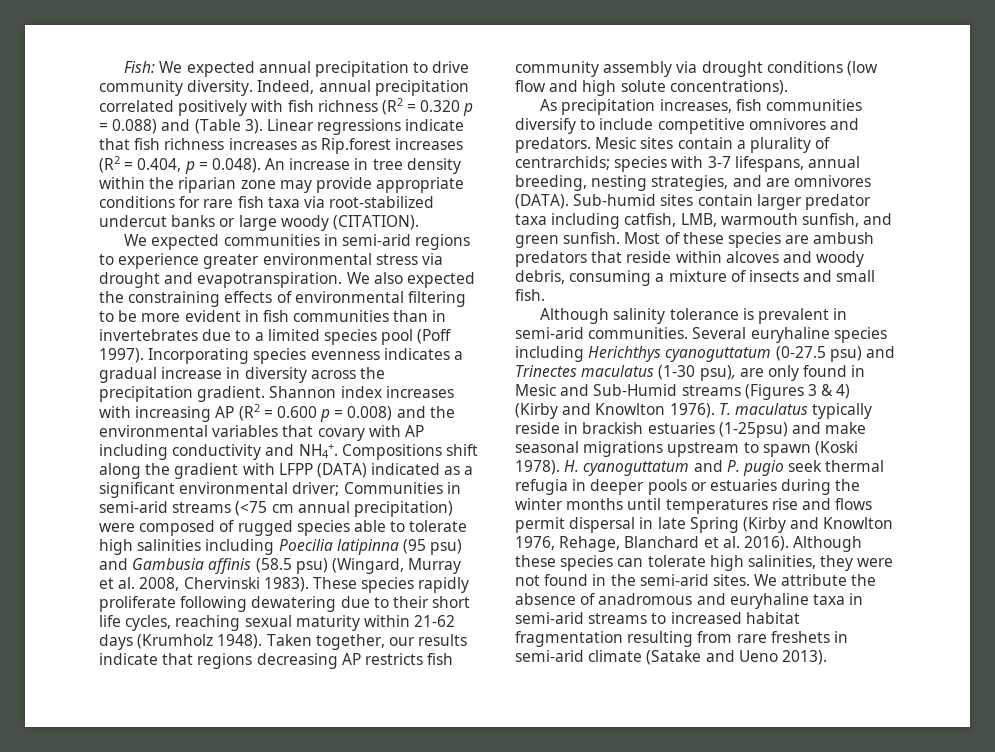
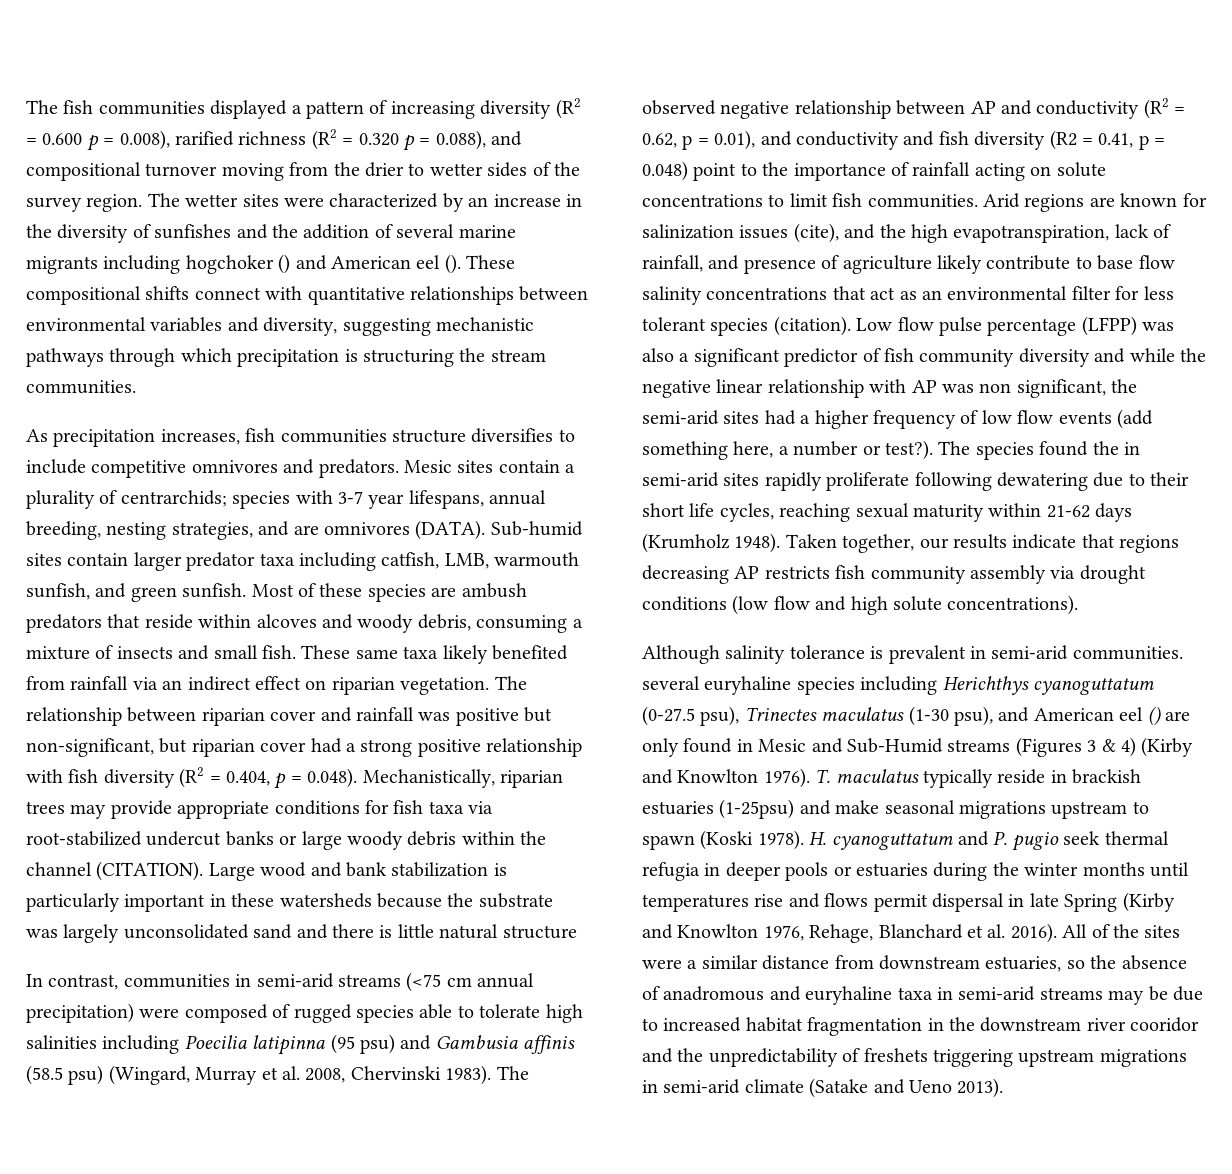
[124,61,470,77] [99,80,469,96] [99,100,314,116] Fish: We expected annual precipitation to drive community diversity. Indeed, annual precipitation correlated positively with fish -> [26,98,581,119] [26,130,235,151] The fish communities displayed a pattern of increasing diversity (R2 = 0.600 p = 0.008), rarified
[112,119,465,135] [99,138,464,154] [99,156,461,174] [99,177,465,193] [99,196,435,208] [99,215,419,231] [124,234,471,250] [99,253,443,269] [99,272,475,288] [99,291,466,307] [99,310,447,322] [99,329,452,345] [99,348,463,364] [99,367,385,383] [99,386,454,402] [99,404,455,422] [99,425,424,441] [99,444,478,460] [99,463,474,479] [99,482,461,498] [99,501,453,517] [99,520,468,536] [99,539,463,555] [99,558,462,574] [99,577,470,593] [99,596,471,612] [99,615,456,631] [99,634,468,650] [99,653,454,669] [515,61,878,77] [515,80,788,96] 0.088) and (Table 3). Linear regressions indicate that fish richness increases as Rip.forest increases (R2 = 0.404, p = 0.048). An increase in tree density within the riparian zone may provide appropriate conditions for rare fish taxa via root-stabilized undercut banks or large woody (CITATION). // We expected communities in semi-arid regions to experience greater environmental stress via drought and evapotranspiration. We also expected the constraining effects of environmental filtering to be more evident in fish communities than in invertebrates due to a limited species pool (Poff 1997). Incorporating species evenness indicates a gradual increase in diversity across the precipitation gradient. Shannon index increases with increasing AP (R2 = 0.600 p = 0.008) and the environmental variables that covary with AP including conductivity and NH4+. Compositions shift along the gradient with LFPP (DATA) indicated as a significant environmental driver; Communities in semi-arid streams (<75 cm annual precipitation) were composed of rugged species able to tolerate high salinities including Poecilia latipinna (95 psu) and Gambusia affinis (58.5 psu) (Wingard, Murray et al. 2008, Chervinski 1983). These species rapidly proliferate following dewatering due to their short life cycles, reaching sexual maturity within 21-62 days (Krumholz 1948). Taken together, our results indicate that regions decreasing AP restricts fish community assembly via drought conditions (low flow and high solute concentrations). -> [435,130,523,150] [26,162,580,181] [26,193,582,212] [26,224,516,243] [26,254,516,274] [26,286,589,305] [26,317,534,336] [26,348,546,367] [26,380,136,394] 0.088), and compositional turnover moving from the drier to wetter sides of the survey region. The wetter sites were characterized by an increase in the diversity of sunfishes and the addition of several marine migrants including hogchoker () and American eel (). These compositional shifts connect with quantitative relationships between environmental variables and diversity, suggesting mechanistic pathways through which precipitation is structuring the stream communities.
[515,118,576,134] diversify -> [392,428,554,443] structure diversifies
(731, 162) none -> [368,494,405,509] year
(545, 295) none -> [301,645,568,664] [26,676,527,695] [26,707,553,726] [26,738,583,757] [26,767,563,789] [26,800,494,819] [26,831,547,850] [26,861,507,881] [26,893,553,912] [26,924,577,943] [26,972,535,992] [26,1003,583,1023] [26,1034,576,1055] [26,1065,529,1085] [642,98,1186,119] [642,130,1166,150] [642,161,1106,181] [642,193,1207,212] [642,223,1172,243] [642,255,1175,274] [642,286,1174,305] [642,316,1175,336] [642,348,1206,367] [642,379,1138,398] [642,409,1153,429] [642,440,1140,460] [642,472,1190,491] [642,503,1133,522] [642,533,1180,553] [642,565,1146,584] [642,595,1079,615] These same taxa likely benefited from rainfall via an indirect effect on riparian vegetation. The relationship between riparian cover and rainfall was positive but non-significant, but riparian cover had a strong positive relationship with fish diversity (R2 = 0.404, p = 0.048). Mechanistically, riparian trees may provide appropriate conditions for fish taxa via root-stabilized undercut banks or large woody debris within the channel (CITATION). Large wood and bank stabilization is particularly important in these watersheds because the substrate was largely unconsolidated sand and there is little natural structure // In contrast, communities in semi-arid streams (<75 cm annual precipitation) were composed of rugged species able to tolerate high salinities including Poecilia latipinna (95 psu) and Gambusia affinis (58.5 psu) (Wingard, Murray et al. 2008, Chervinski 1983). The observed negative relationship between AP and conductivity (R2 = 0.62, p = 0.01), and conductivity and fish diversity (R2 = 0.41, p = 0.048) point to the importance of rainfall acting on solute concentrations to limit fish communities. Arid regions are known for salinization issues (cite), and the high evapotranspiration, lack of rainfall, and presence of agriculture likely contribute to base flow salinity concentrations that act as an environmental filter for less tolerant species (citation). Low flow pulse percentage (LFPP) was also a significant predictor of fish community diversity and while the negative linear relationship with AP was non significant, the semi-arid sites had a higher frequency of low flow events (add something here, a number or test?). The species found the in semi-arid sites rapidly proliferate following dewatering due to their short life cycles, reaching sexual maturity within 21-62 days (Krumholz 1948). Taken together, our results indicate that regions decreasing AP restricts fish community assembly via drought conditions (low flow and high solute concentrations).
[692,327,747,339] Several -> [642,676,700,690] several
[829,346,895,362] psu) and -> [700,706,740,726] psu),
(736, 373) none -> [998,706,1161,726] and American eel ()
[793,536,863,552] [515,555,894,571] [515,574,848,586] Although these species can tolerate high salinities, they were not found in the semi-arid sites. We attribute -> [1062,924,1181,938] [642,955,1085,972] All of the sites were a similar distance from downstream estuaries, so
(648, 618) none -> [1108,986,1203,1005] may be due
[627,631,830,647] resulting from rare freshets -> [927,1017,1200,1032] [642,1048,1187,1067] in the downstream river cooridor and the unpredictability of freshets triggering upstream migrations

